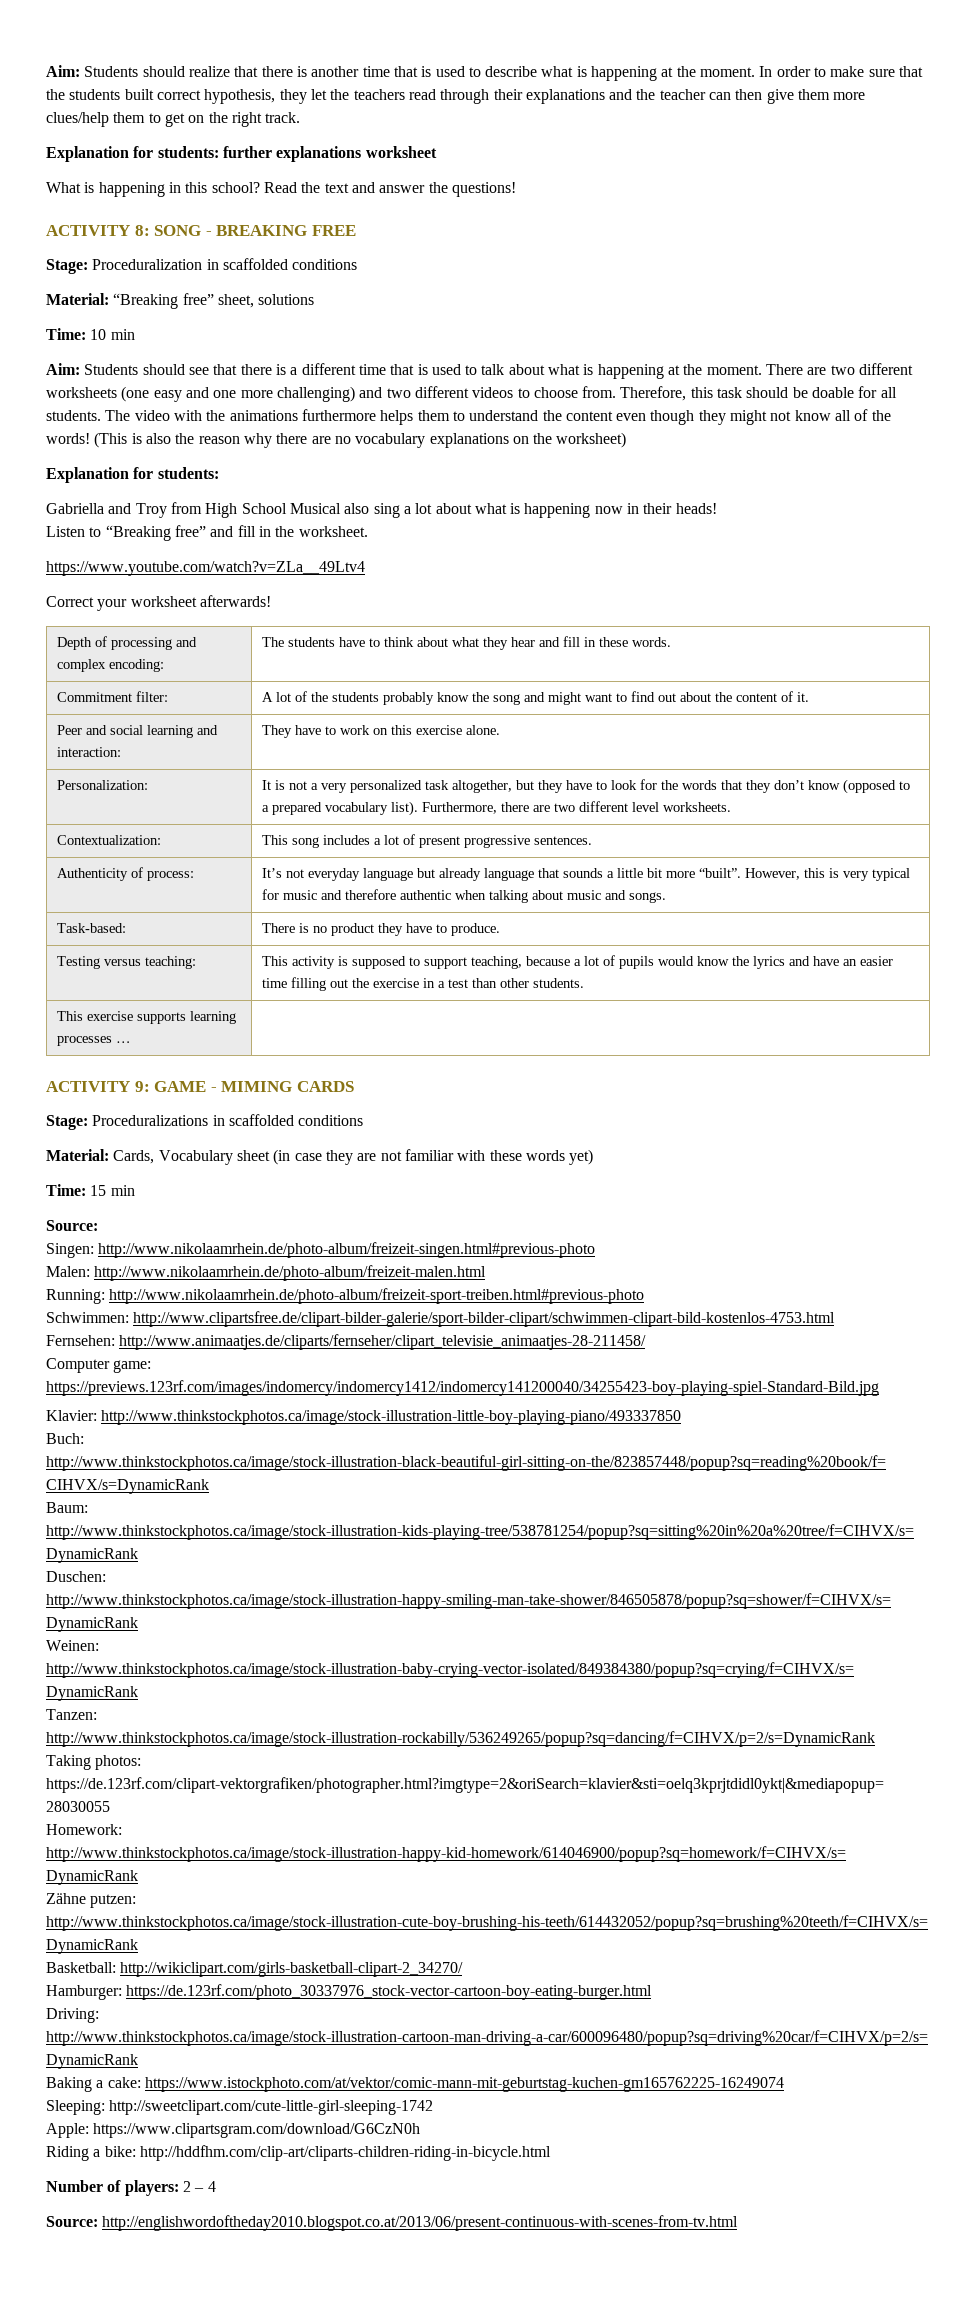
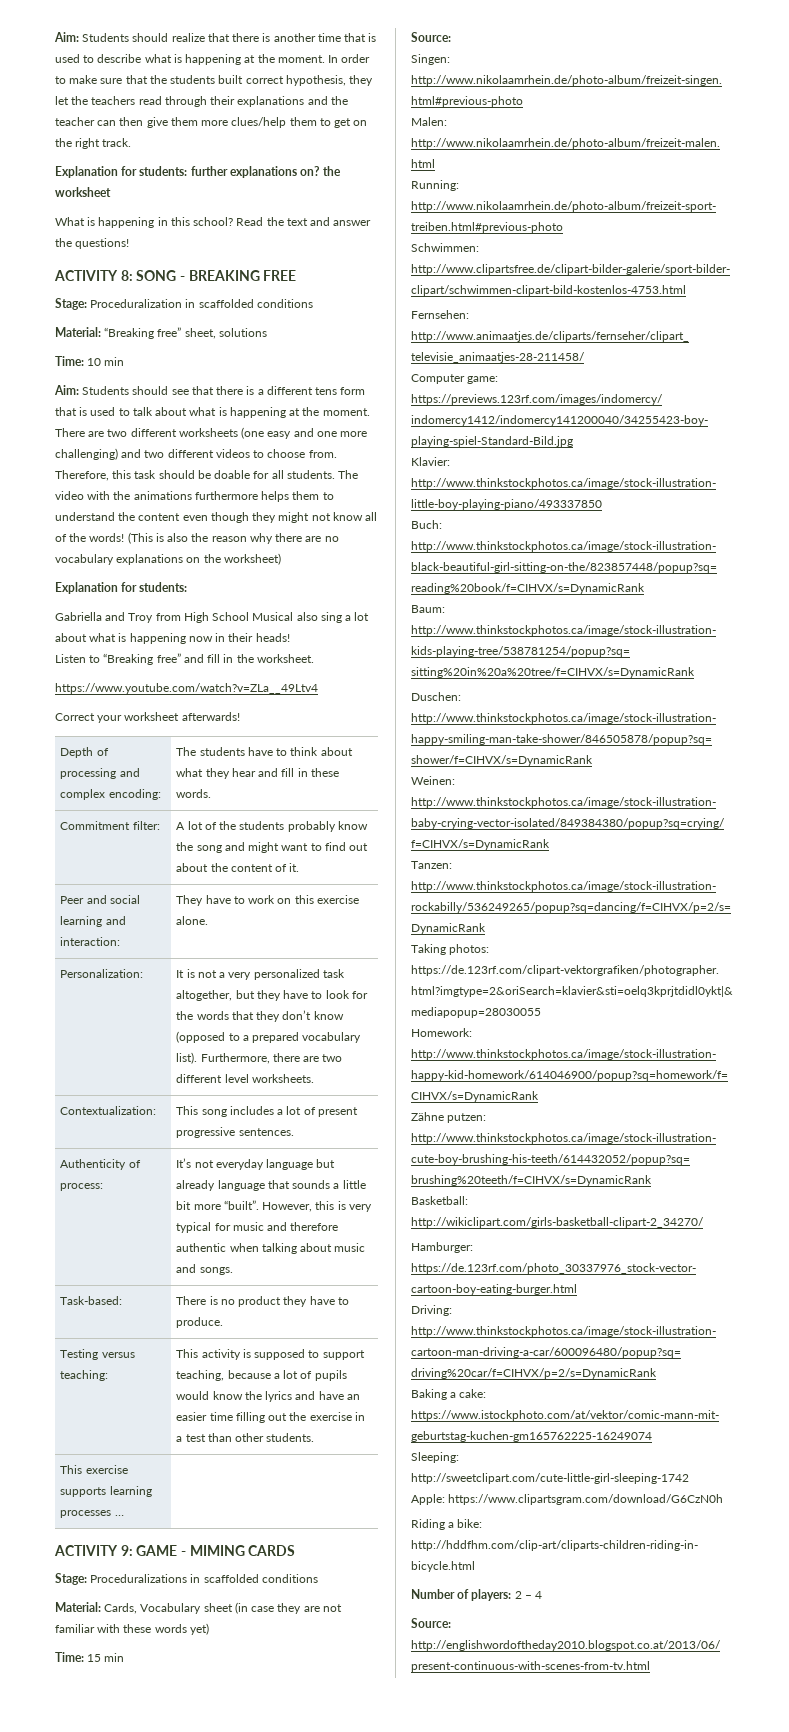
(362, 154) none -> [300,166,342,176] on? the
[358,364,386,375] time -> [315,387,366,395] tens form

